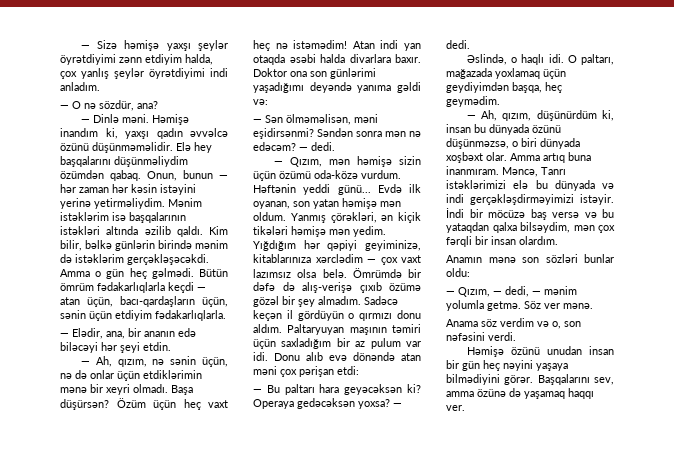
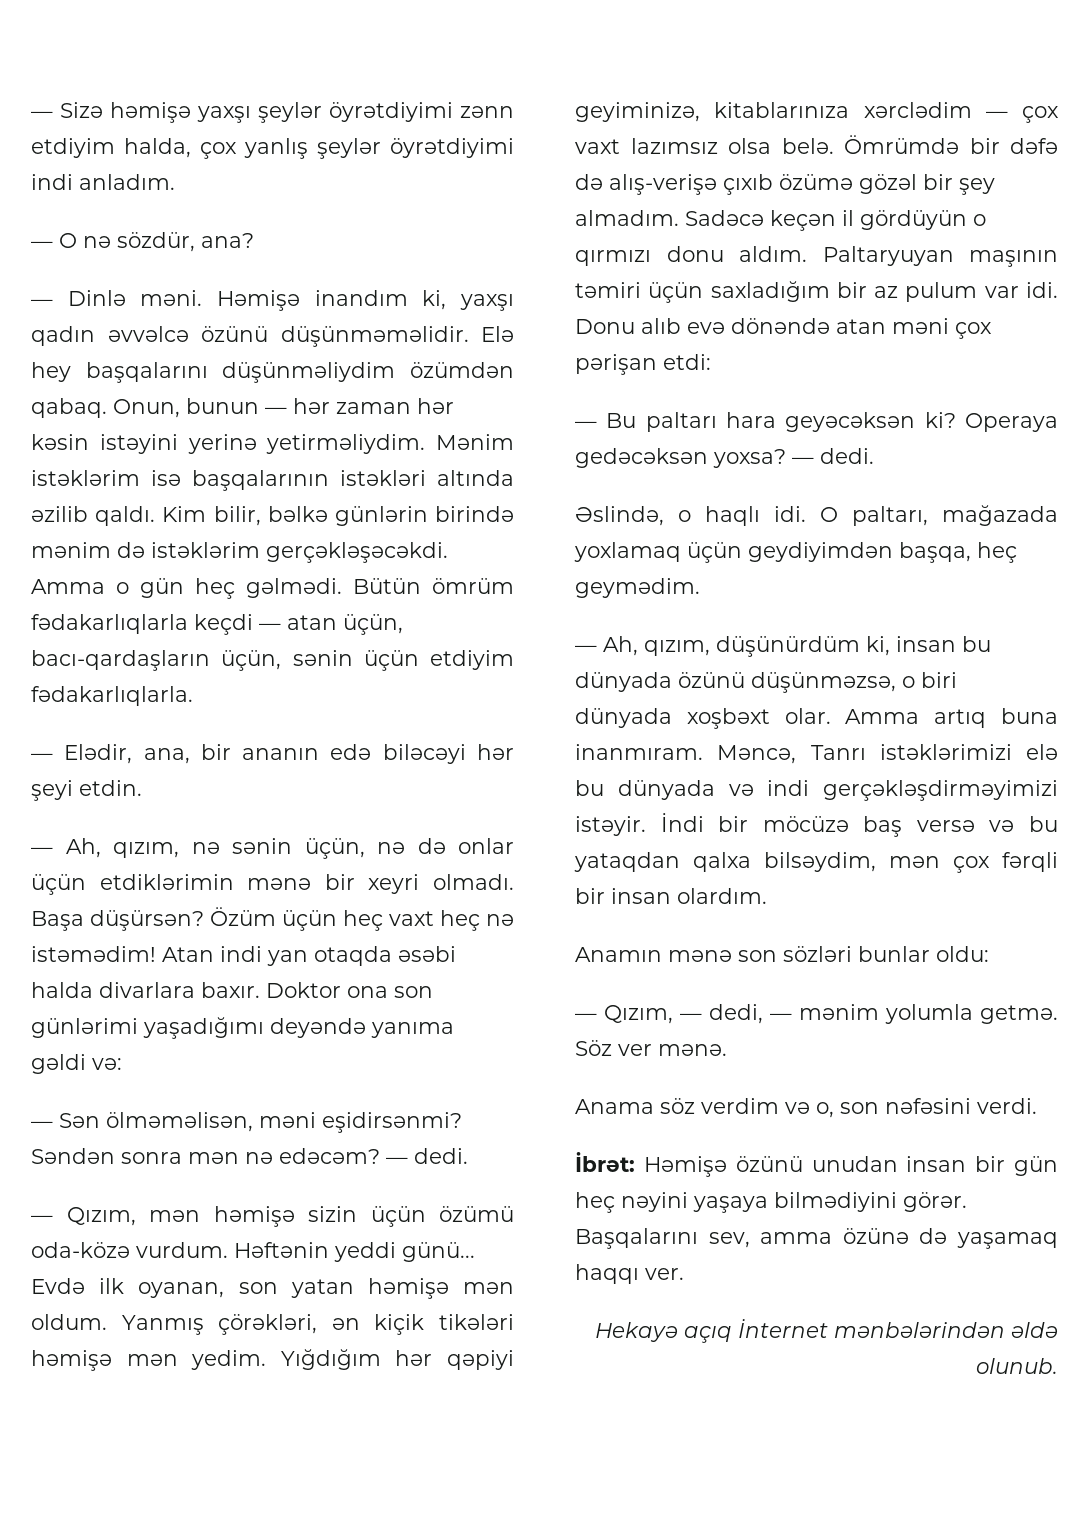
(516, 336) none -> [575,1152,635,1172] İbrət:
(465, 408) none -> [595,1319,1058,1343] [976,1358,1058,1374] // Hekayə açıq İnternet mənbələrindən əldə olunub.

